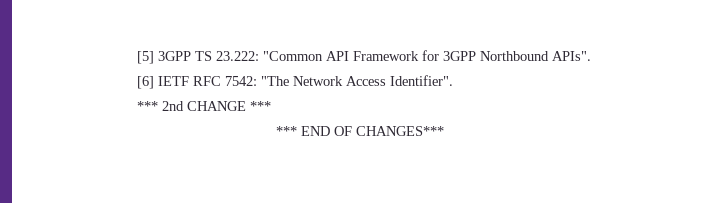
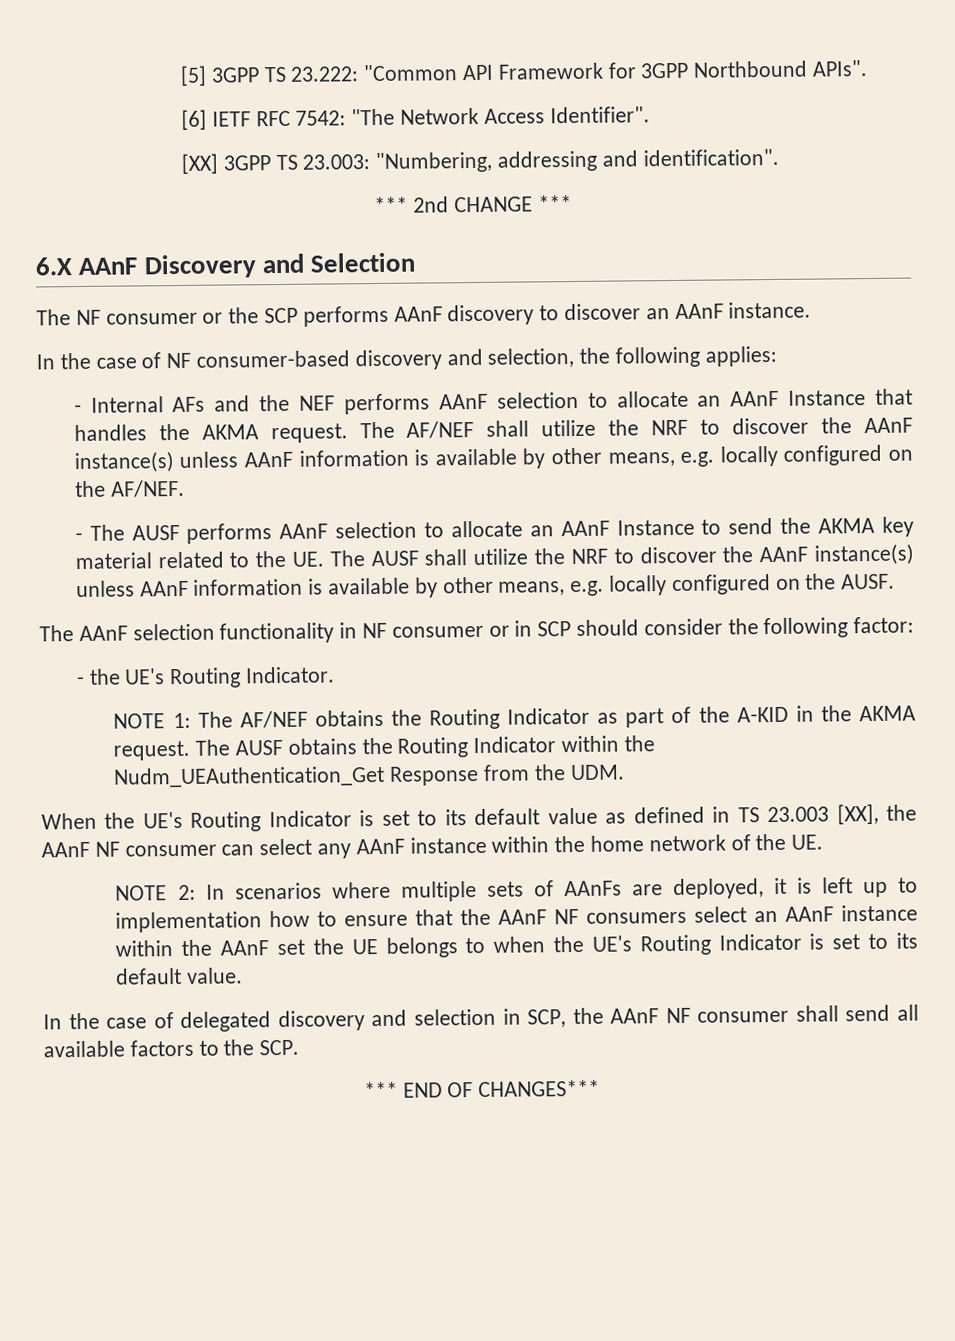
[136,101,271,111] *** 2nd CHANGE *** -> [180,148,779,174] [374,195,572,214] [35,252,416,279] [36,301,812,327] [36,345,777,371] [73,388,913,415] [73,417,913,444] [73,444,913,474] [74,479,185,498] [74,516,914,544] [74,543,915,570] [75,573,896,598] [39,616,915,644] [76,666,335,689] [113,705,916,730] [113,735,655,761] [113,764,625,788] [41,803,917,832] [41,833,824,859] [115,877,919,902] [115,904,918,933] [115,932,918,958] [115,967,244,985] [43,1004,919,1033] [43,1039,300,1058] [XX] 3GPP TS 23.003: "Numbering, addressing and identification". // *** 2nd CHANGE *** // 6.X AAnF Discovery and Selection // The NF consumer or the SCP performs AAnF discovery to discover an AAnF instance. // In the case of NF consumer-based discovery and selection, the following applies: // - Internal AFs and the NEF performs AAnF selection to allocate an AAnF Instance that handles the AKMA request. The AF/NEF shall utilize the NRF to discover the AAnF instance(s) unless AAnF information is available by other means, e.g. locally configured on the AF/NEF. // - The AUSF performs AAnF selection to allocate an AAnF Instance to send the AKMA key material related to the UE. The AUSF shall utilize the NRF to discover the AAnF instance(s) unless AAnF information is available by other means, e.g. locally configured on the AUSF. // The AAnF selection functionality in NF consumer or in SCP should consider the following factor: // - the UE's Routing Indicator. // NOTE 1: The AF/NEF obtains the Routing Indicator as part of the A-KID in the AKMA request. The AUSF obtains the Routing Indicator within the Nudm_UEAuthentication_Get Response from the UDM. // When the UE's Routing Indicator is set to its default value as defined in TS 23.003 [XX], the AAnF NF consumer can select any AAnF instance within the home network of the UE. // NOTE 2: In scenarios where multiple sets of AAnFs are deployed, it is left up to implementation how to ensure that the AAnF NF consumers select an AAnF instance within the AAnF set the UE belongs to when the UE's Routing Indicator is set to its default value. // In the case of delegated discovery and selection in SCP, the AAnF NF consumer shall send all available factors to the SCP.

